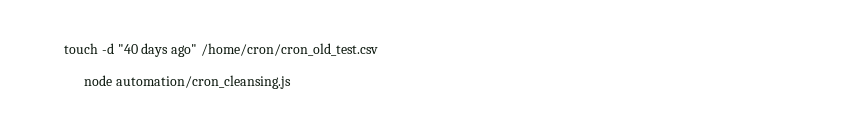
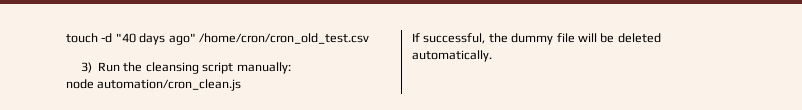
[84,75,292,89] node automation/cron_cleansing.js -> [80,62,291,74] [66,79,242,91] [412,33,661,45] [412,50,492,62] 3) Run the cleansing script manually: // node automation/cron_clean.js // If successful, the dummy file will be deleted automatically.

